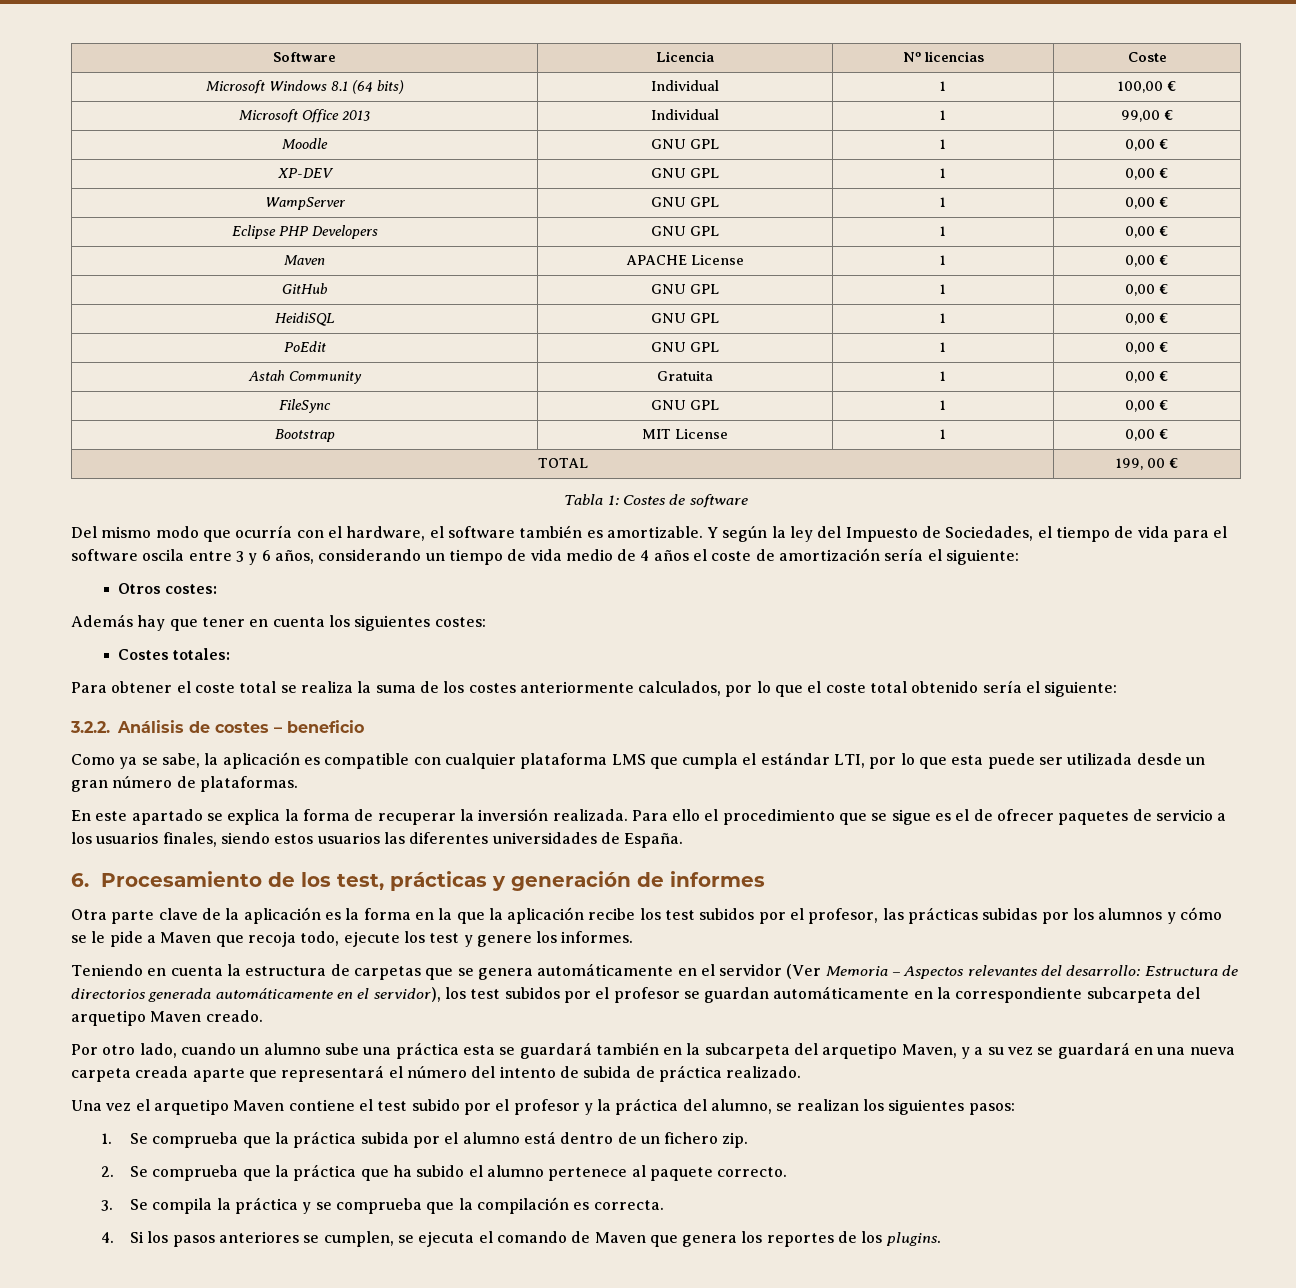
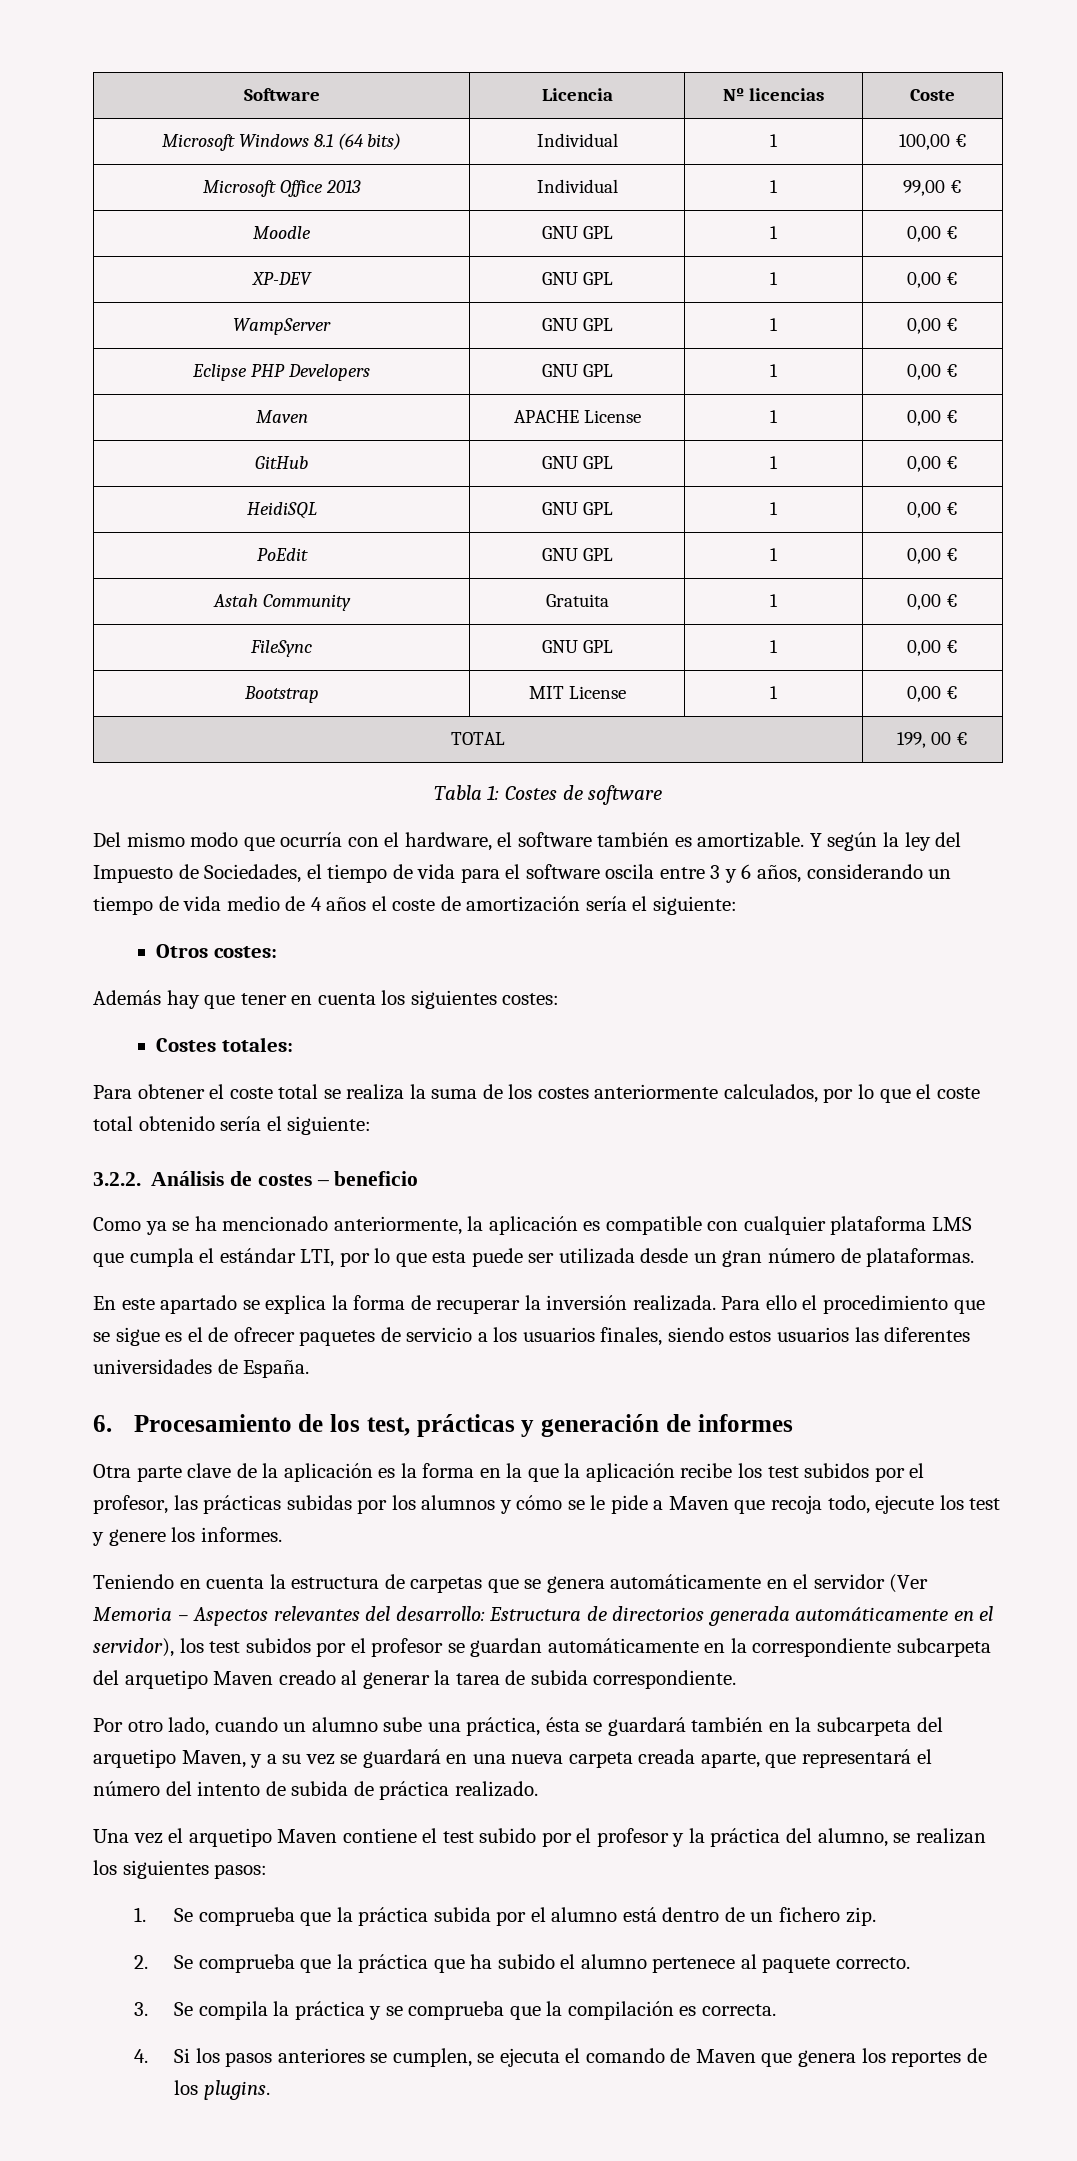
[161,753,200,768] sabe, -> [194,1216,462,1235] ha mencionado anteriormente,
[205,1010,263,1022] creado. -> [278,1670,737,1689] creado al generar la tarea de subida correspondiente.
[395,1042,495,1059] práctica esta -> [466,1717,580,1736] práctica, ésta
[192,1068,245,1082] aparte -> [700,1752,760,1768] aparte,

